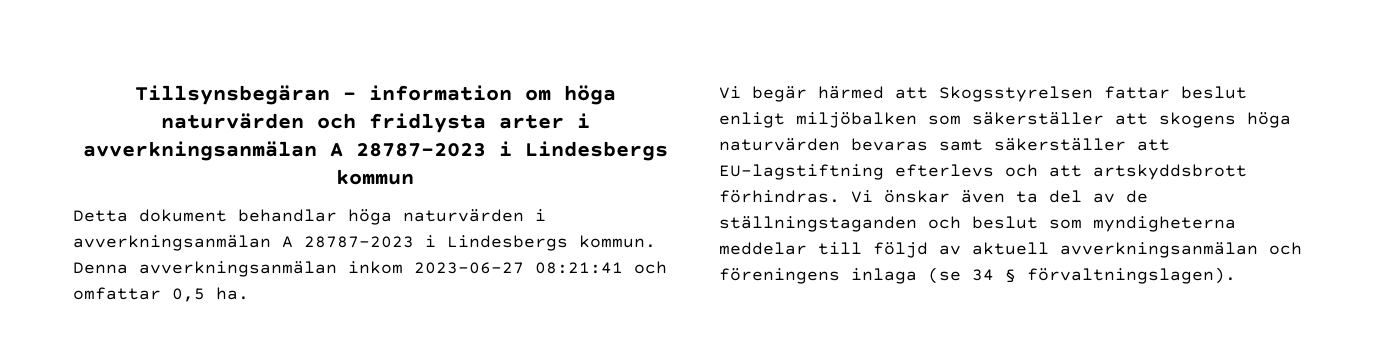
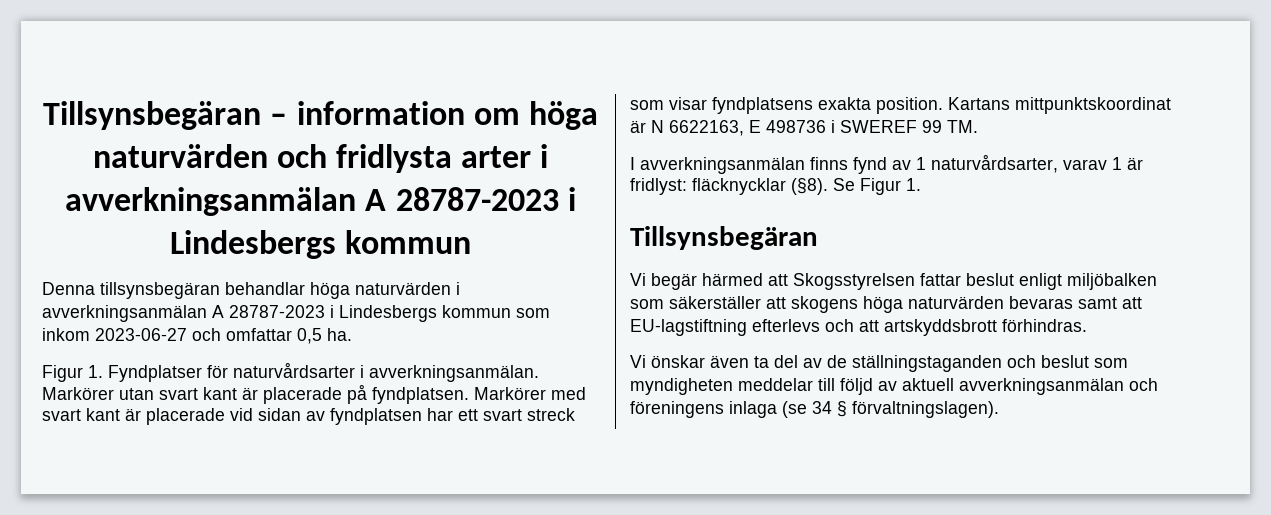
[73,209,227,222] Detta dokument -> [42,282,220,299] Denna tillsynsbegäran
[579,235,656,248] [73,261,337,277] kommun. Denna avverkningsanmälan -> [442,305,550,318] kommun som
[535,262,623,274] 08:21:41 -> (187, 334) none
(249, 293) none -> [42,362,539,382] [42,384,586,404] [42,408,575,425] [630,97,1171,114] [630,120,978,136] [630,154,1143,174] [630,178,921,195] [630,226,818,250] // Figur 1. Fyndplatser för naturvårdsarter i avverkningsanmälan. Markörer utan svart kant är placerade på fyndplatsen. Markörer med svart kant är placerade vid sidan av fyndplatsen har ett svart streck som visar fyndplatsens exakta position. Kartans mittpunktskoordinat är N 6622163, E 498736 i SWEREF 99 TM. // I avverkningsanmälan finns fynd av 1 naturvårdsarter, varav 1 är fridlyst: fläcknycklar (§8). Se Figur 1. // Tillsynsbegäran
[994,138,1126,151] säkerställer -> (1117, 303) none
(840, 196) none -> (1087, 325) //
[1093,216,1236,232] myndigheterna -> [630,378,733,395] myndigheten

